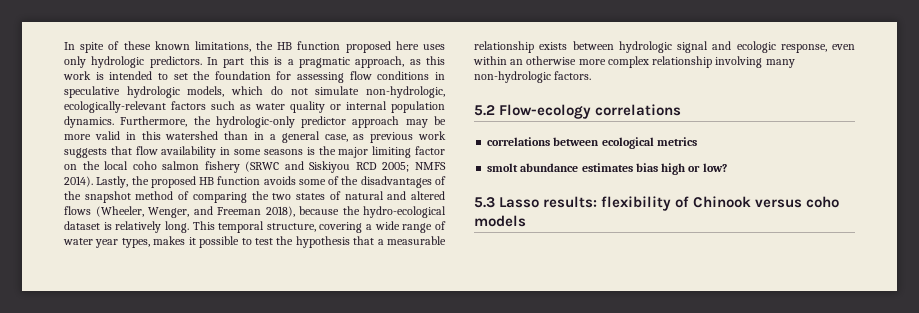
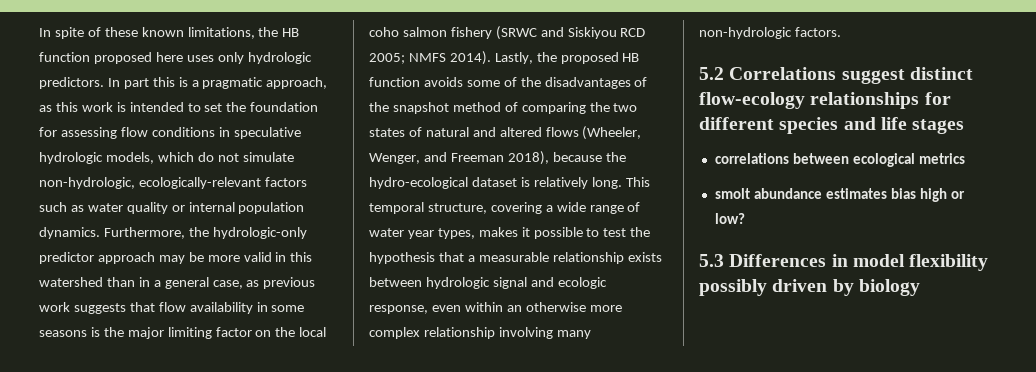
[499,104,682,119] Flow-ecology correlations -> [729,67,973,84] [699,92,951,109] [699,117,965,134] Correlations suggest distinct flow-ecology relationships for different species and life stages
[499,196,840,211] [474,215,526,227] Lasso results: flexibility of Chinook versus coho models -> [729,254,989,271] [699,279,920,296] Differences in model flexibility possibly driven by biology

